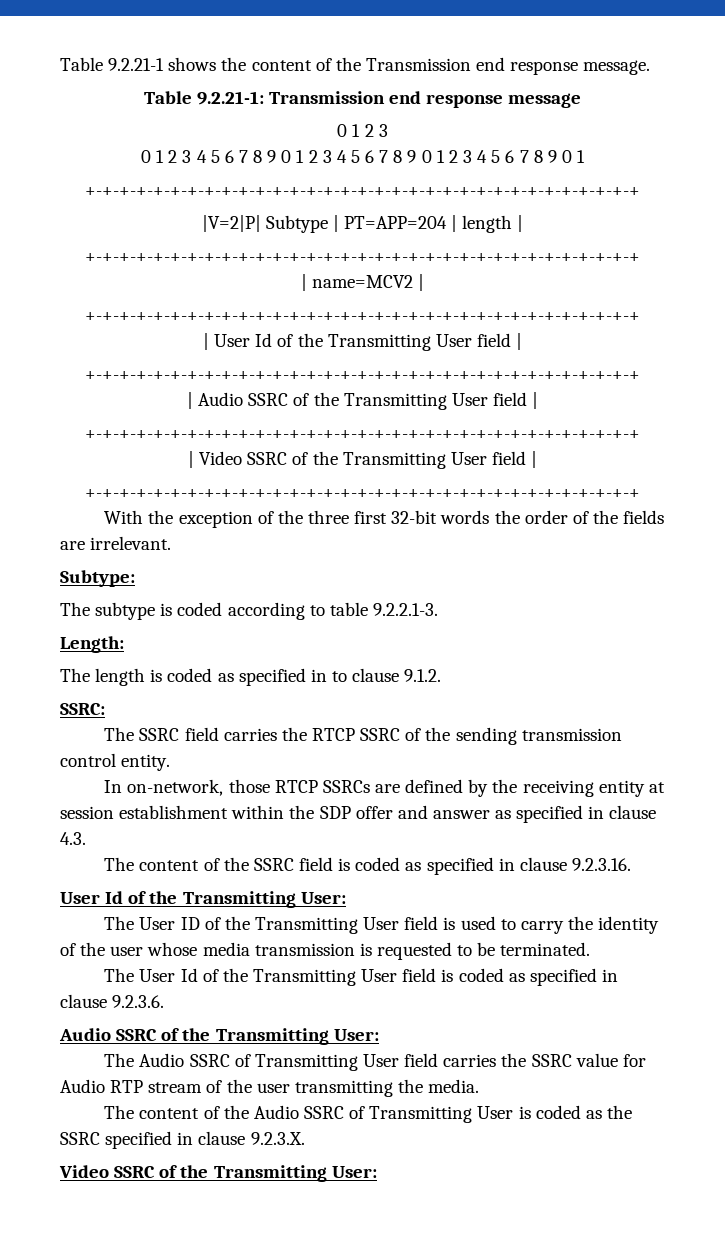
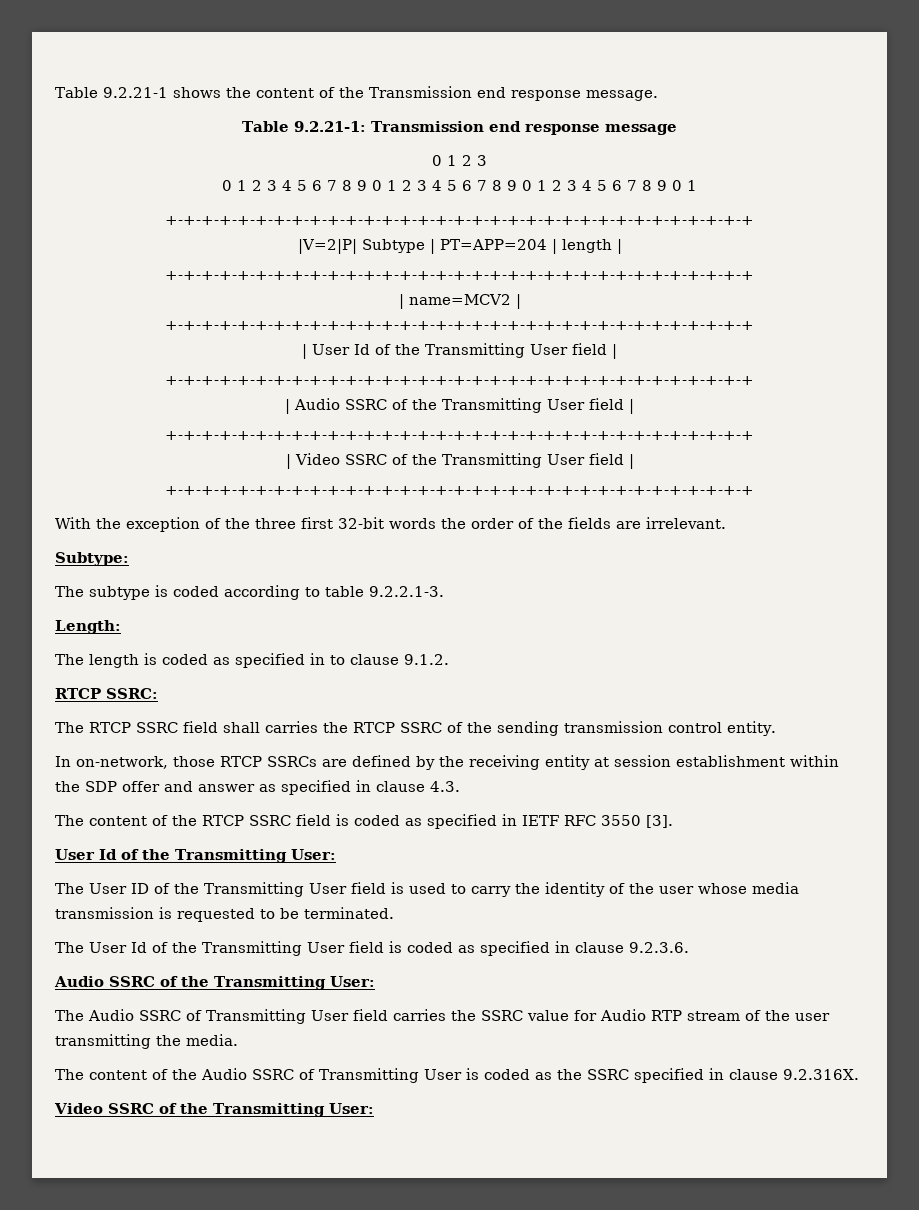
(442, 675) none -> [55,688,101,699] RTCP
[139,727,219,741] SSRC field -> [89,721,260,733] RTCP SSRC field shall
(249, 864) none -> [202,815,244,826] RTCP
[519,857,631,871] clause 9.2.3.16. -> [522,815,673,828] IETF RFC 3550 [3].
[250,1132,305,1145] 9.2.3.X. -> [783,1069,859,1080] 9.2.316X.

